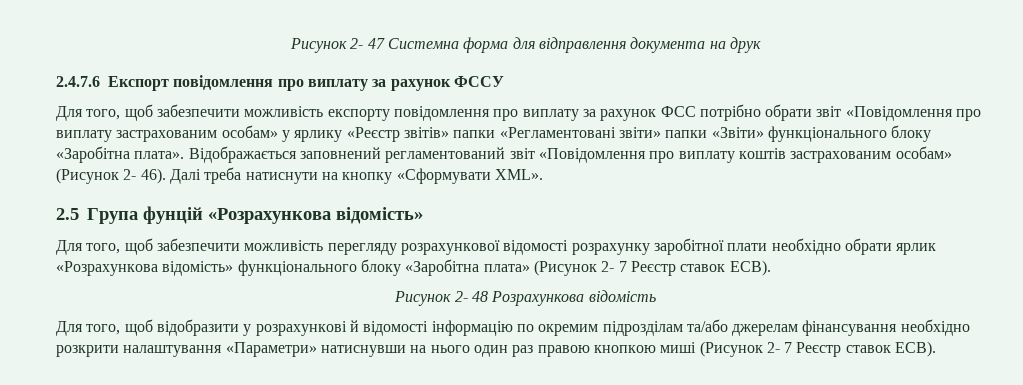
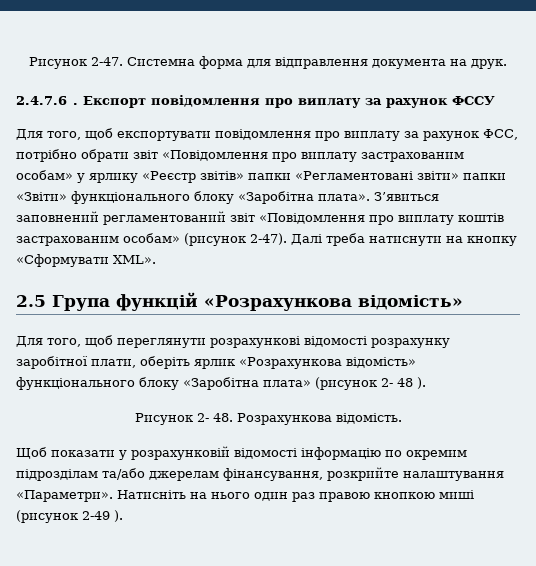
[290,38,385,53] Рисунок 2- 47 -> [29,57,123,69] Рисунок 2-47.
[729,37,761,53] друк -> [471,59,507,69] друк.
(100, 81) none -> [73,103,79,105] .
[156,104,696,121] забезпечити можливість експорту повідомлення про виплату за рахунок ФСС -> [117,129,518,141] експортувати повідомлення про виплату за рахунок ФСС,
[188,146,297,163] Відображається -> [374,192,439,201] З’явиться
[56,168,166,184] (Рисунок 2- 46). -> [184,233,287,246] (рисунок 2-47).
[143,206,203,224] фунцій -> [116,292,199,311] функцій
[156,238,892,255] забезпечити можливість перегляду розрахункової відомості розрахунку заробітної плати необхідно обрати -> [117,336,450,348] [16,356,190,369] переглянути розрахункові відомості розрахунку заробітної плати, оберіть
[533,260,771,276] [394,290,656,306] [56,319,359,336] (Рисунок 2- 7 Реєстр ставок ЕСВ). // Рисунок 2- 48 Розрахункова відомість // Для того, щоб відобразити у розрахункові й -> [315,377,426,390] [134,413,402,425] [16,446,230,460] (рисунок 2- 48 ). // Рисунок 2- 48. Розрахункова відомість. // Щоб показати у розрахунковій
[802,319,970,336] [56,342,406,357] фінансування необхідно розкрити налаштування «Параметри» натиснувши -> [223,467,504,481] [16,490,186,502] фінансування, розкрийте налаштування «Параметри». Натисніть
[699,341,937,357] (Рисунок 2- 7 Реєстр ставок ЕСВ). -> [16,510,123,523] (рисунок 2-49 ).

